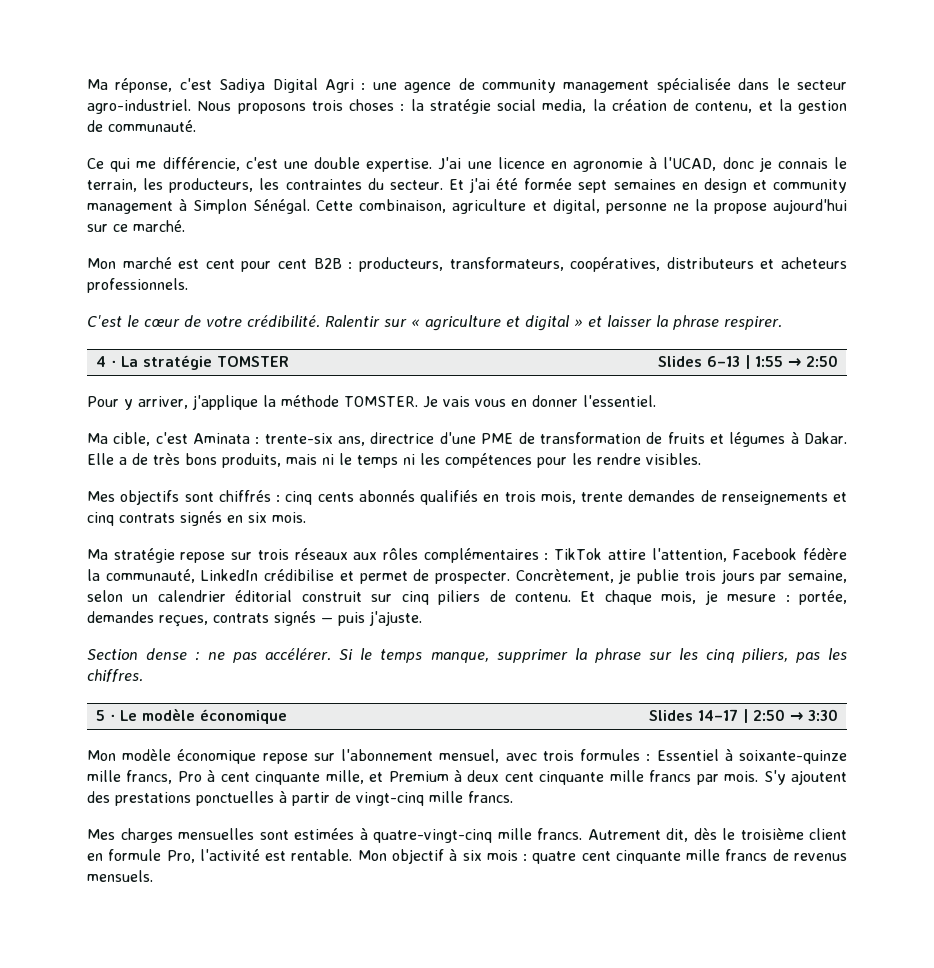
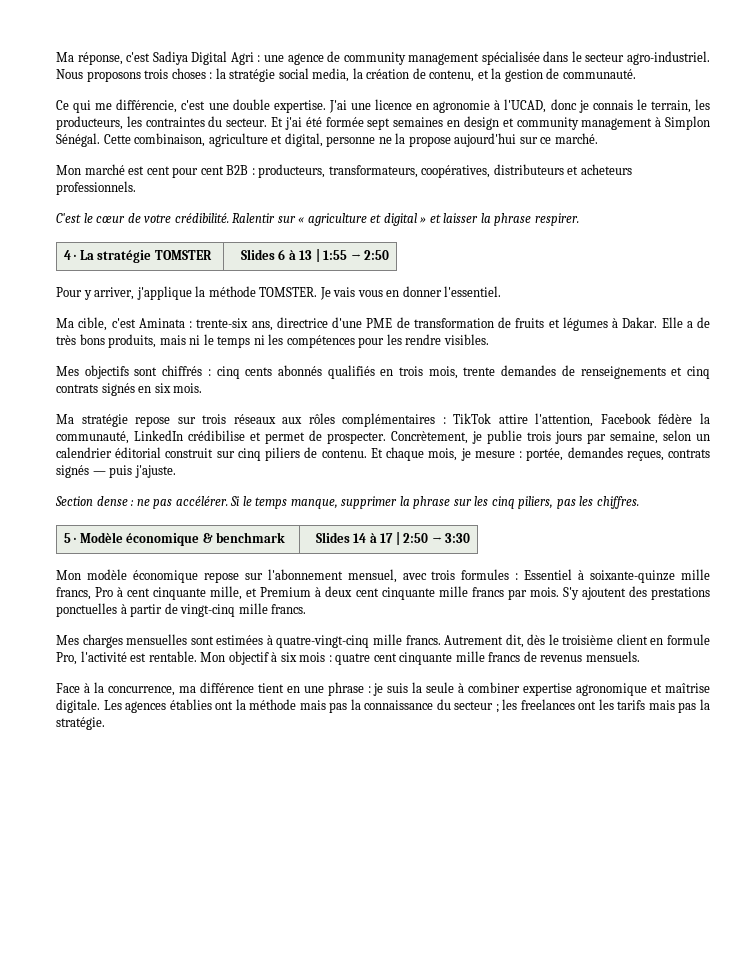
[706,356,740,367] 6–13 -> [278,249,313,260] 6 à 13
[120,709,288,724] [648,709,738,721] Le modèle économique | Slides 14–17 -> [79,532,286,546] [315,532,394,543] Modèle économique & benchmark | Slides 14 à 17
(153, 876) none -> [56,682,710,696] [56,699,710,713] [56,717,105,730] // Face à la concurrence, ma différence tient en une phrase : je suis la seule à combiner expertise agronomique et maîtrise digitale. Les agences établies ont la méthode mais pas la connaissance du secteur ; les freelances ont les tarifs mais pas la stratégie.

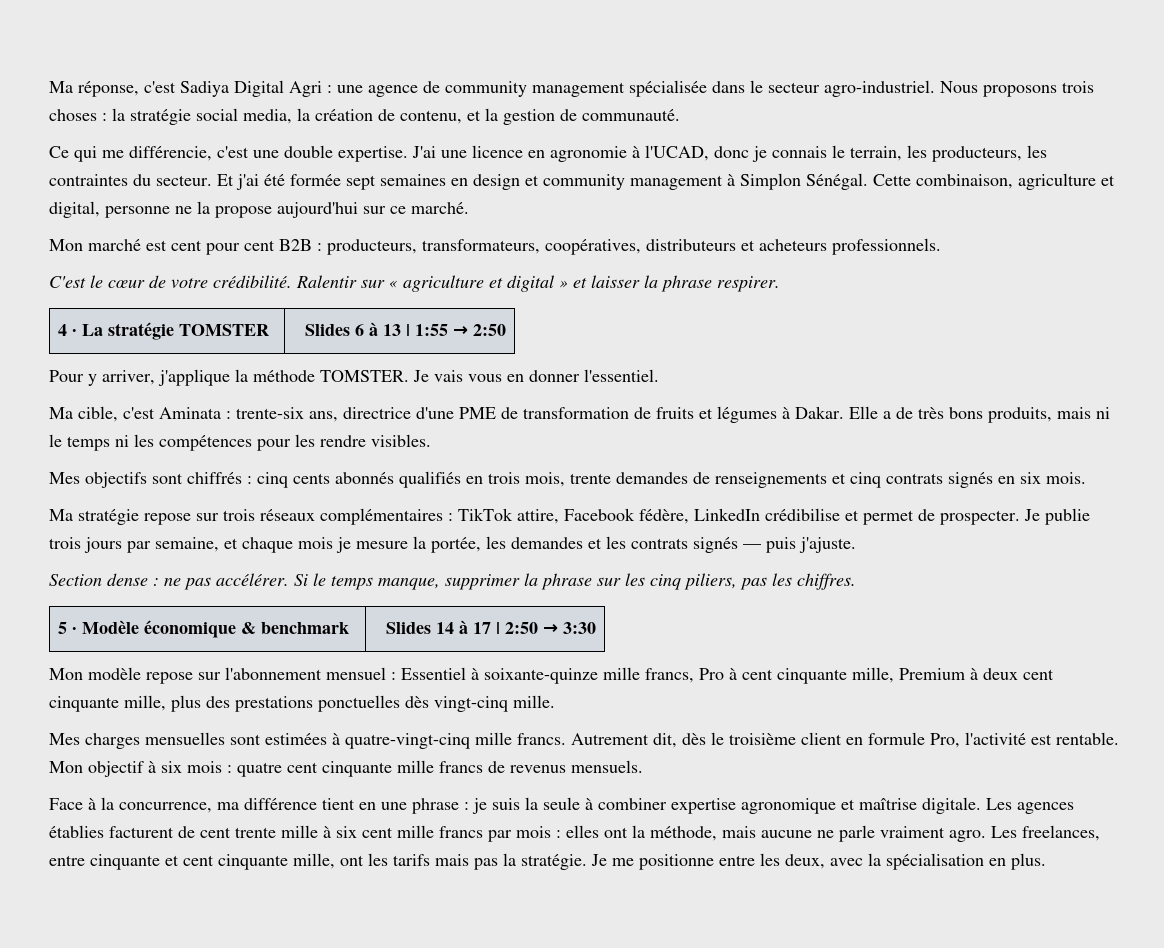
[282,413,335,424] aux rôles -> (315, 515) none
[498,413,710,427] [56,431,129,444] attire l'attention, Facebook fédère la communauté, -> [517,508,689,524] attire, Facebook fédère,
[391,431,482,444] Concrètement, je -> [1024,509,1040,521] Je
[663,430,710,441] [56,447,664,461] selon un calendrier éditorial construit sur cinq piliers de contenu. Et chaque mois, je mesure : portée, demandes reçues, -> [224,536,626,553] et chaque mois je mesure la portée, les demandes et les
[132,570,198,583] économique -> (141, 673) none
[347,569,510,583] mensuel, avec trois formules -> [326,667,386,680] mensuel
[246,588,258,597] et -> (894, 675) none
[438,586,711,600] [56,603,307,617] mille francs par mois. S'y ajoutent des prestations ponctuelles à partir de vingt-cinq mille francs. -> [124,695,555,712] mille, plus des prestations ponctuelles dès vingt-cinq mille.
[215,699,575,713] ont la méthode mais pas la connaissance du secteur ; les freelances -> [109,825,1100,842] [49,853,335,870] facturent de cent trente mille à six cent mille francs par mois : elles ont la méthode, mais aucune ne parle vraiment agro. Les freelances, entre cinquante et cent cinquante mille,
(105, 723) none -> [591,853,1046,870] Je me positionne entre les deux, avec la spécialisation en plus.

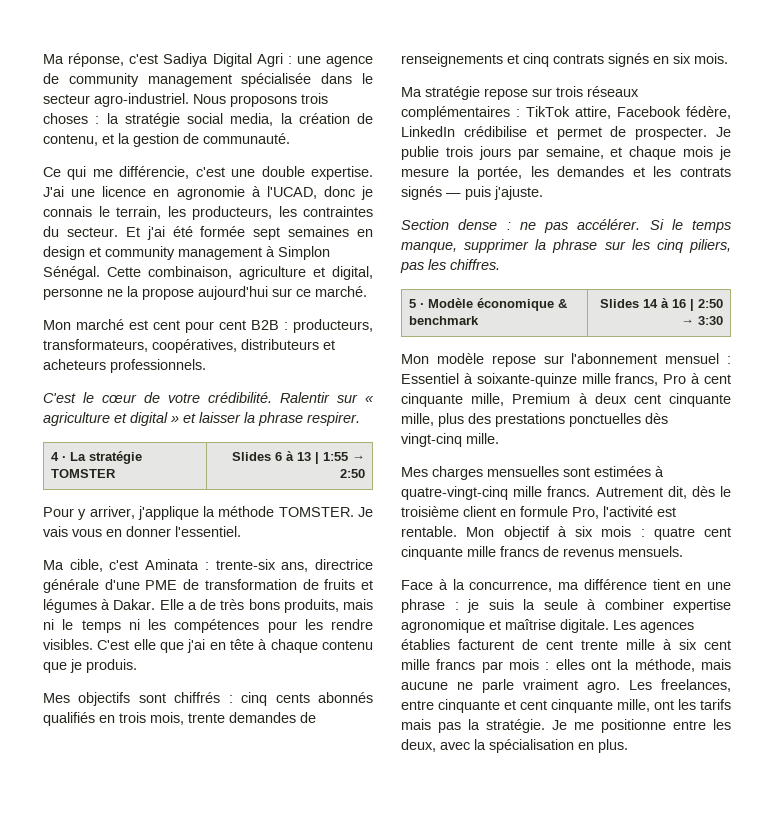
(411, 413) none -> [43,579,99,593] générale
(431, 440) none -> [97,639,374,653] [43,659,137,673] C'est elle que j'ai en tête à chaque contenu que je produis.
[472,622,491,634] 17 -> [672,299,687,308] 16

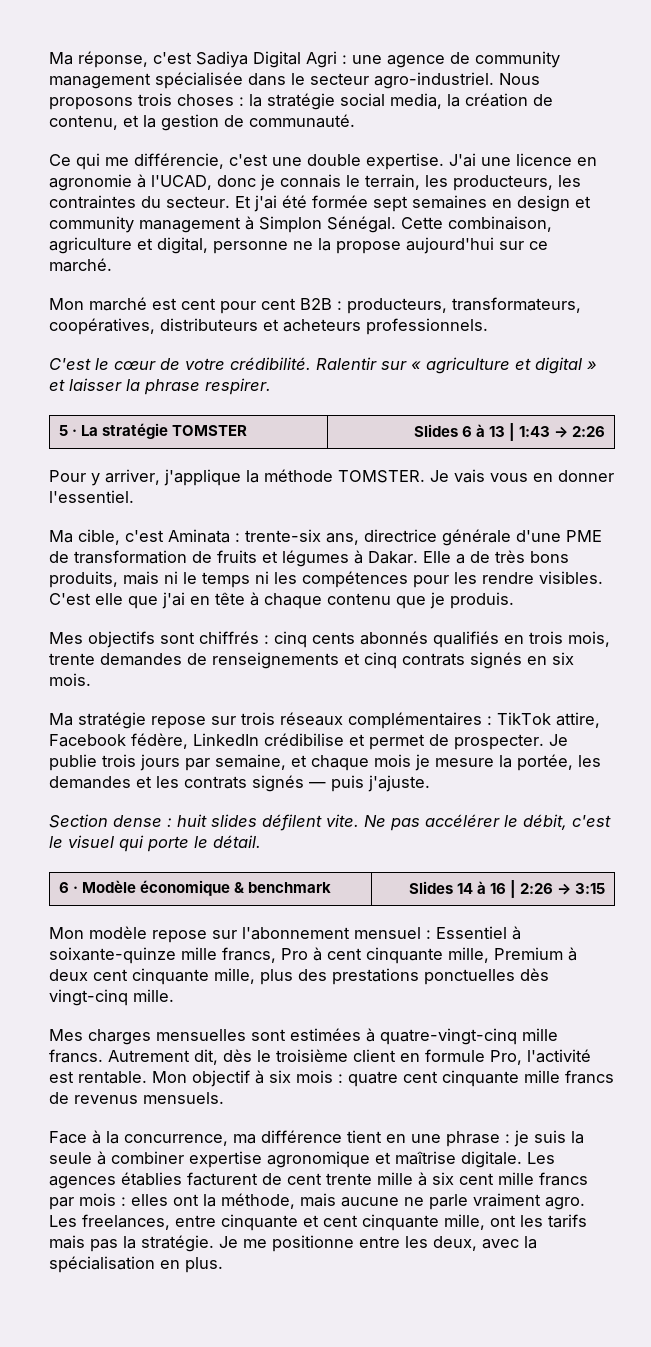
[50,452,59,461] 4 -> [58,425,68,436] 5
[323,452,366,461] [340,469,366,478] 1:55 → 2:50 -> [519,426,606,438] 1:43 → 2:26
[519,219,731,233] [401,239,731,253] [400,259,500,273] [408,299,416,308] ne pas accélérer. Si le temps manque, supprimer la phrase sur les cinq piliers, pas les chiffres. // 5 -> [177,814,611,831] [49,835,261,852] [58,882,69,893] huit slides défilent vite. Ne pas accélérer le débit, c'est le visuel qui porte le détail. // 6
[698,299,724,308] [681,316,724,325] 2:50 → 3:30 -> [520,883,606,895] 2:26 → 3:15

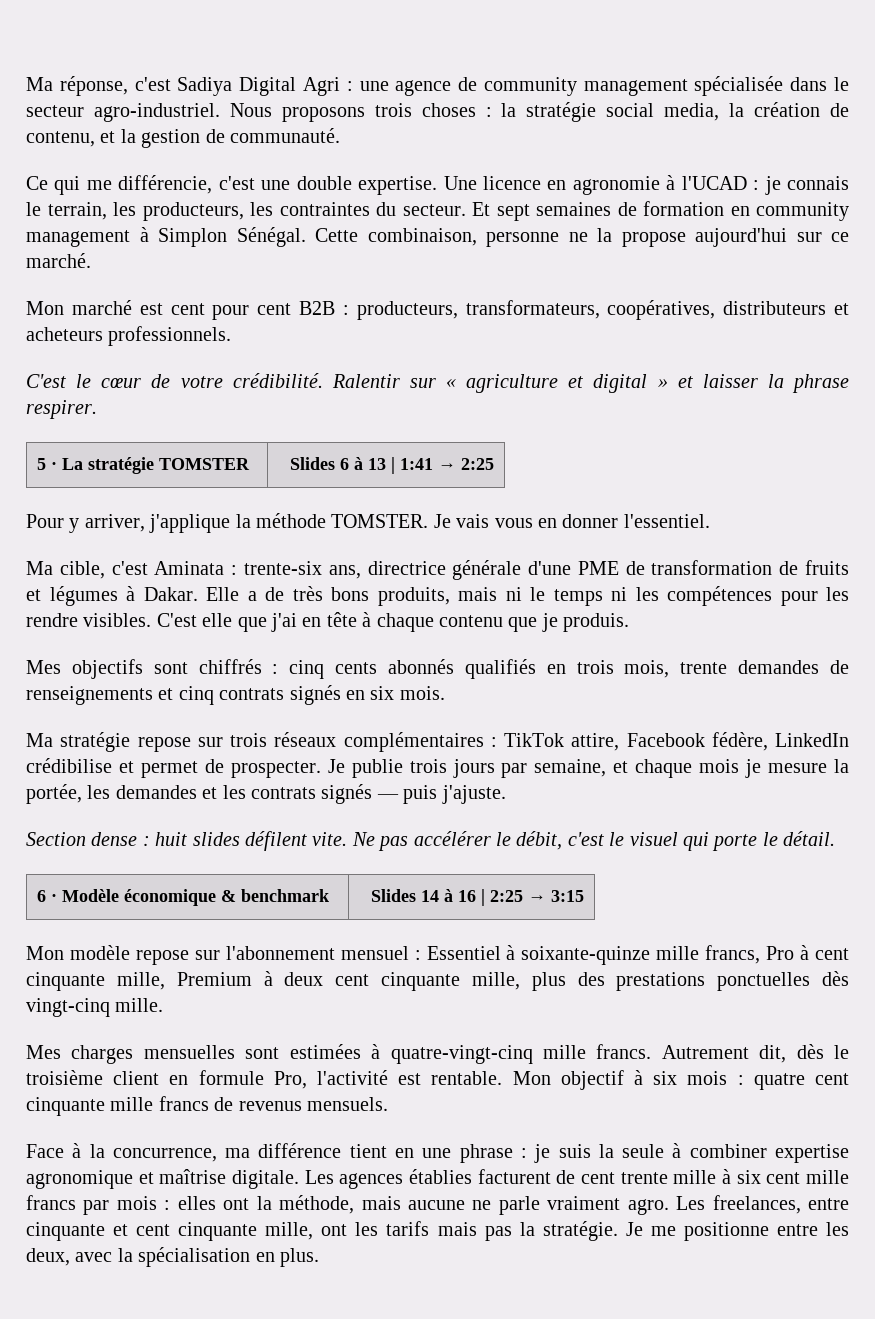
[449,153,511,167] J'ai une -> [443,176,477,190] Une
[151,175,256,190] l'UCAD, donc -> [681,176,760,190] l'UCAD :
[254,195,591,212] j'ai été formée sept semaines en design et -> [496,201,750,221] sept semaines de formation en
[49,237,208,254] agriculture et digital, -> (477, 237) none
[519,426,606,438] 1:43 → 2:26 -> [399,458,494,470] 1:41 → 2:25
[520,883,554,894] 2:26 -> [489,890,523,902] 2:25

